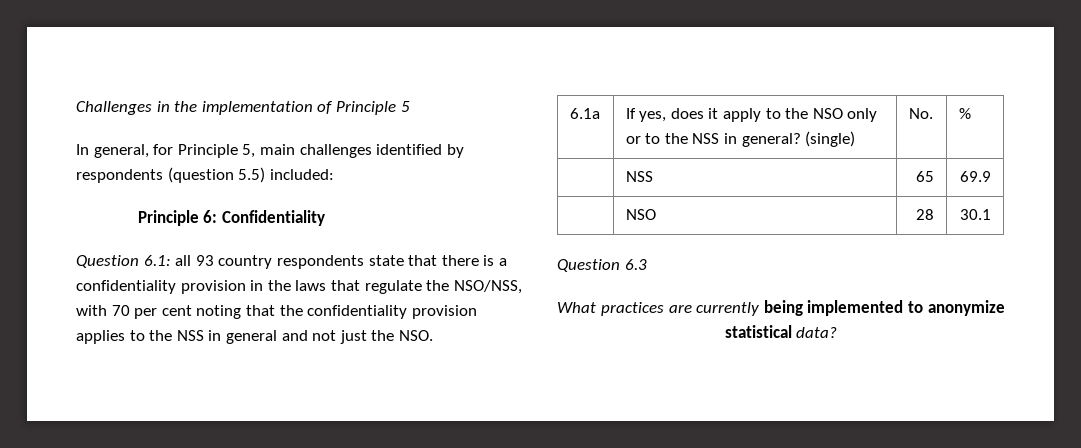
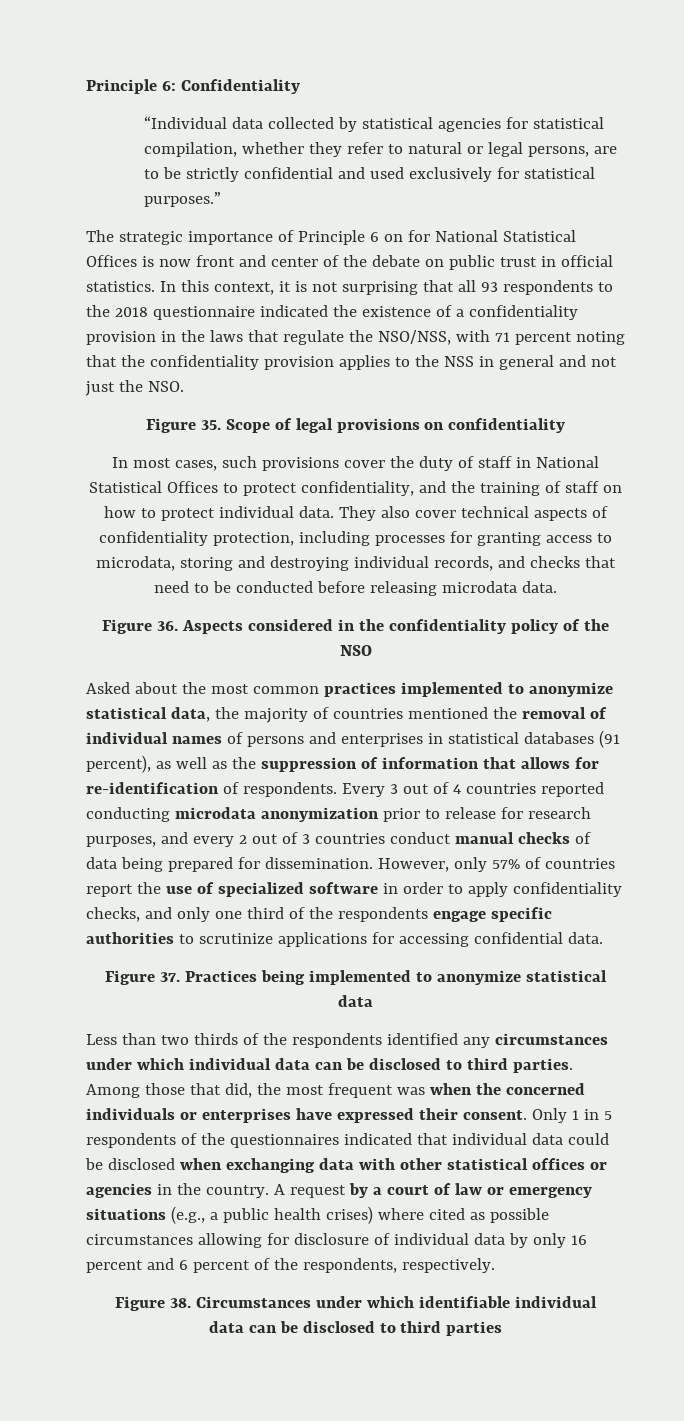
[76,101,410,115] [76,144,464,158] [76,167,334,183] [137,210,325,226] [76,255,495,269] Challenges in the implementation of Principle 5 // In general, for Principle 5, main challenges identified by respondents (question 5.5) included: // Principle 6: Confidentiality // Question 6.1: all 93 country respondents state that there is -> [86,79,300,94] [144,116,605,132] [144,142,618,157] [144,167,596,182] [144,192,222,207] [86,230,576,245] [86,255,613,270] [86,280,613,295] [86,305,452,320] Principle 6: Confidentiality // “Individual data collected by statistical agencies for statistical compilation, whether they refer to natural or legal persons, are to be strictly confidential and used exclusively for statistical purposes.” // The strategic importance of Principle 6 on for National Statistical Offices is now front and center of the debate on public trust in official statistics. In this context, it is not surprising that all 93 respondents to the 2018 questionnaire indicated the existence of
[111,305,192,319] 70 per cent -> [494,332,572,345] 71 percent
[569,108,600,119] [625,108,878,122] [625,131,856,147] [908,108,933,119] [958,108,971,119] [625,171,653,182] [916,171,935,182] [960,171,992,182] [625,209,656,220] [916,209,935,220] [960,209,992,220] [557,259,647,272] [557,302,760,316] // 6.1a | If yes, does it apply to the NSO only or to the NSS in general? (single) | No. | % // | NSS | 65 | 69.9 // | NSO | 28 | 30.1 // Question 6.3 // What practices are currently -> [145,418,566,433] [112,456,599,471] [89,481,622,496] [104,506,608,521] [99,531,612,546] [96,556,616,571] [154,581,557,596] [102,619,609,634] [339,645,372,656] [86,682,613,697] [86,707,607,723] [86,730,620,748] [86,755,599,773] [86,782,604,797] [86,807,591,822] [86,832,591,847] [86,857,615,872] [86,882,622,897] [86,907,552,922] [86,932,603,947] [105,970,258,985] // Figure 35. Scope of legal provisions on confidentiality // In most cases, such provisions cover the duty of staff in National Statistical Offices to protect confidentiality, and the training of staff on how to protect individual data. They also cover technical aspects of confidentiality protection, including processes for granting access to microdata, storing and destroying individual records, and checks that need to be conducted before releasing microdata data. // Figure 36. Aspects considered in the confidentiality policy of the NSO // Asked about the most common practices implemented to anonymize statistical data, the majority of countries mentioned the removal of individual names of persons and enterprises in statistical databases (91 percent), as well as the suppression of information that allows for re-identification of respondents. Every 3 out of 4 countries reported conducting microdata anonymization prior to release for research purposes, and every 2 out of 3 countries conduct manual checks of data being prepared for dissemination. However, only 57% of countries report the use of specialized software in order to apply confidentiality checks, and only one third of the respondents engage specific authorities to scrutinize applications for accessing confidential data. // Figure 37. Practices
[796,327,838,338] data? -> [338,995,373,1007] [86,1033,608,1048] [86,1058,573,1073] [86,1083,585,1098] [86,1108,612,1123] [86,1133,609,1148] [85,1158,607,1173] [86,1183,592,1198] [86,1206,549,1224] [86,1233,587,1248] [86,1258,495,1273] [115,1296,597,1311] [208,1321,503,1336] data // Less than two thirds of the respondents identified any circumstances under which individual data can be disclosed to third parties. Among those that did, the most frequent was when the concerned individuals or enterprises have expressed their consent. Only 1 in 5 respondents of the questionnaires indicated that individual data could be disclosed when exchanging data with other statistical offices or agencies in the country. A request by a court of law or emergency situations (e.g., a public health crises) where cited as possible circumstances allowing for disclosure of individual data by only 16 percent and 6 percent of the respondents, respectively. // Figure 38. Circumstances under which identifiable individual // data can be disclosed to third parties

